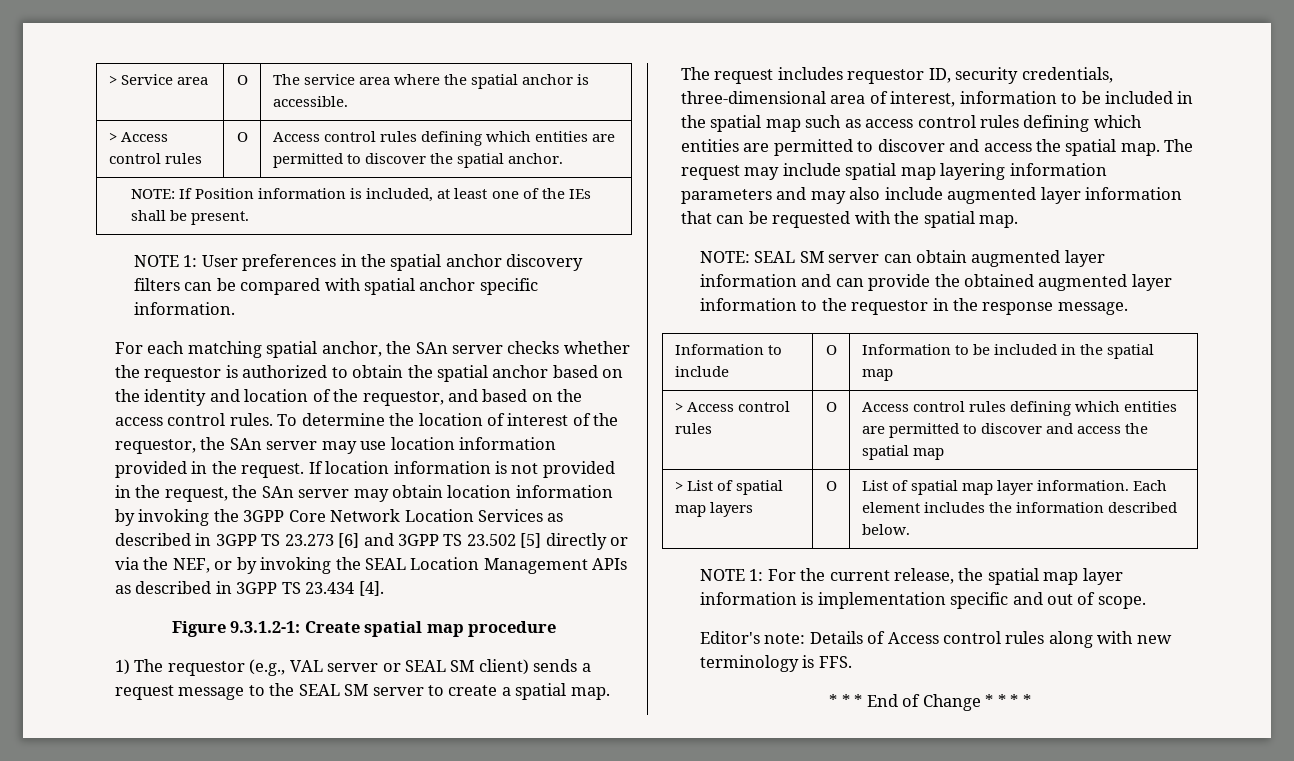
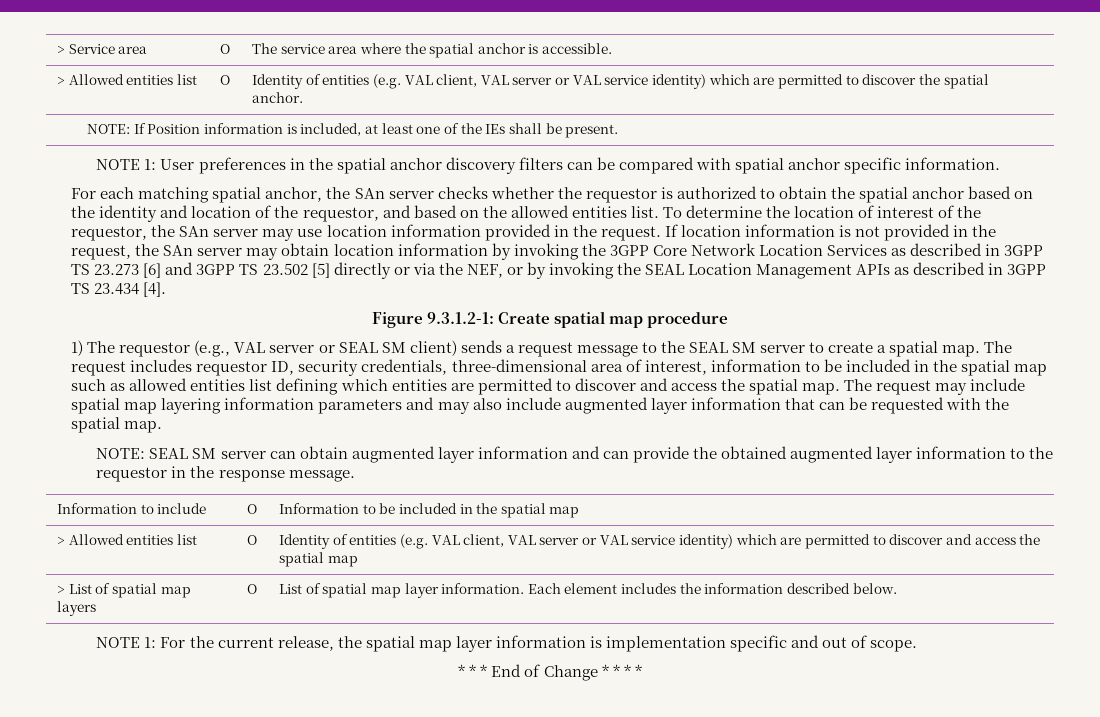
[120,132,168,142] [108,153,202,164] [236,132,248,142] [272,131,588,146] Access control rules | O | Access control rules defining which entities -> [68,74,197,85] [220,75,230,85] [251,74,750,89] Allowed entities list | O | Identity of entities (e.g. VAL client, VAL server or VAL service identity) which
[114,413,273,426] access control rules. -> [510,205,659,218] allowed entities list.
[865,115,1020,128] access control rules -> [129,378,273,391] allowed entities list
[686,401,790,412] [674,423,712,434] [825,402,837,412] [861,401,1177,416] Access control rules | O | Access control rules defining which entities -> [68,534,197,545] [247,535,257,545] [278,534,777,549] Allowed entities list | O | Identity of entities (e.g. VAL client, VAL server or VAL service identity) which
[699,631,1172,648] [699,655,852,672] // Editor's note: Details of Access control rules along with new terminology is FFS. -> (918, 646) none

